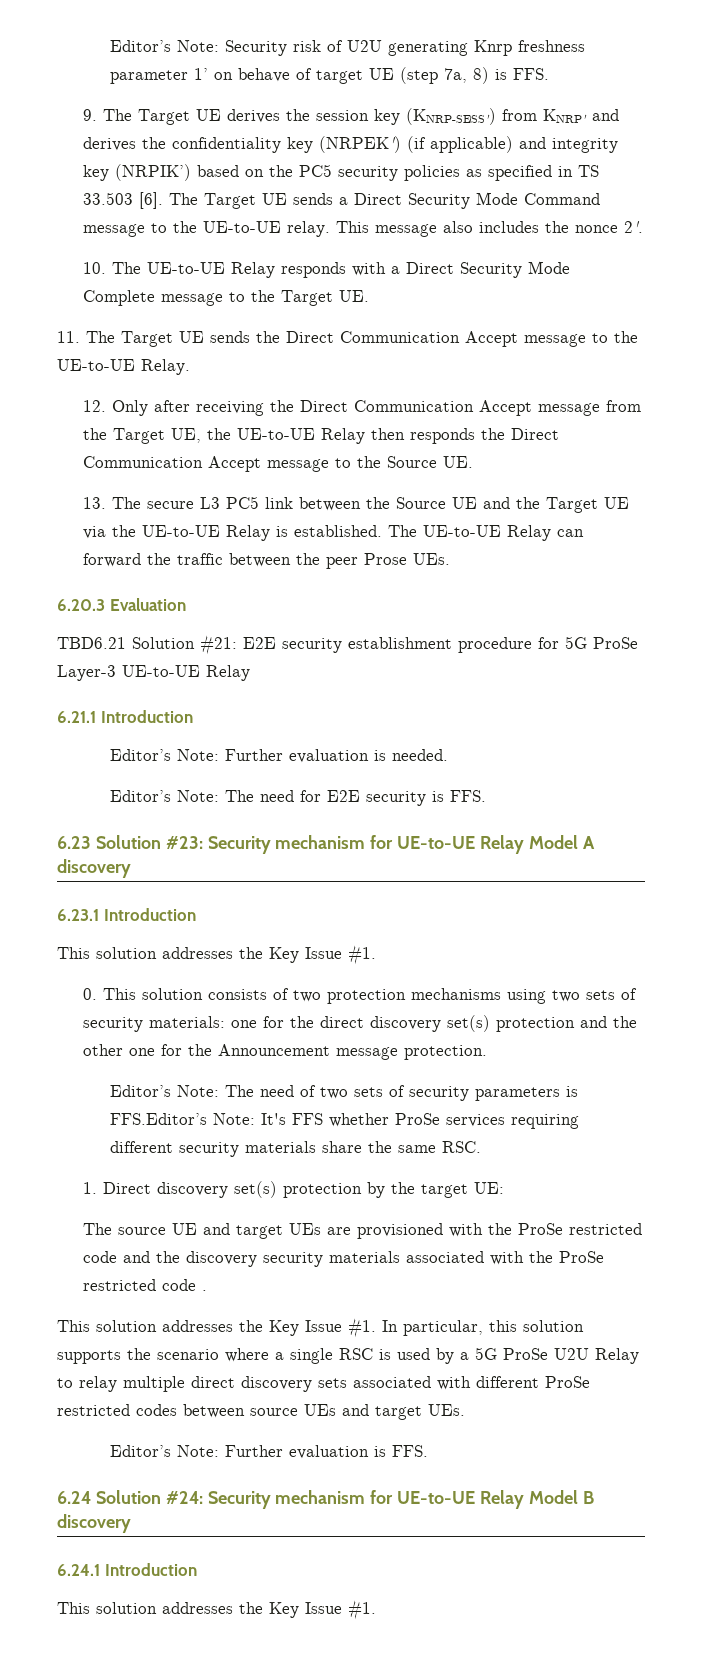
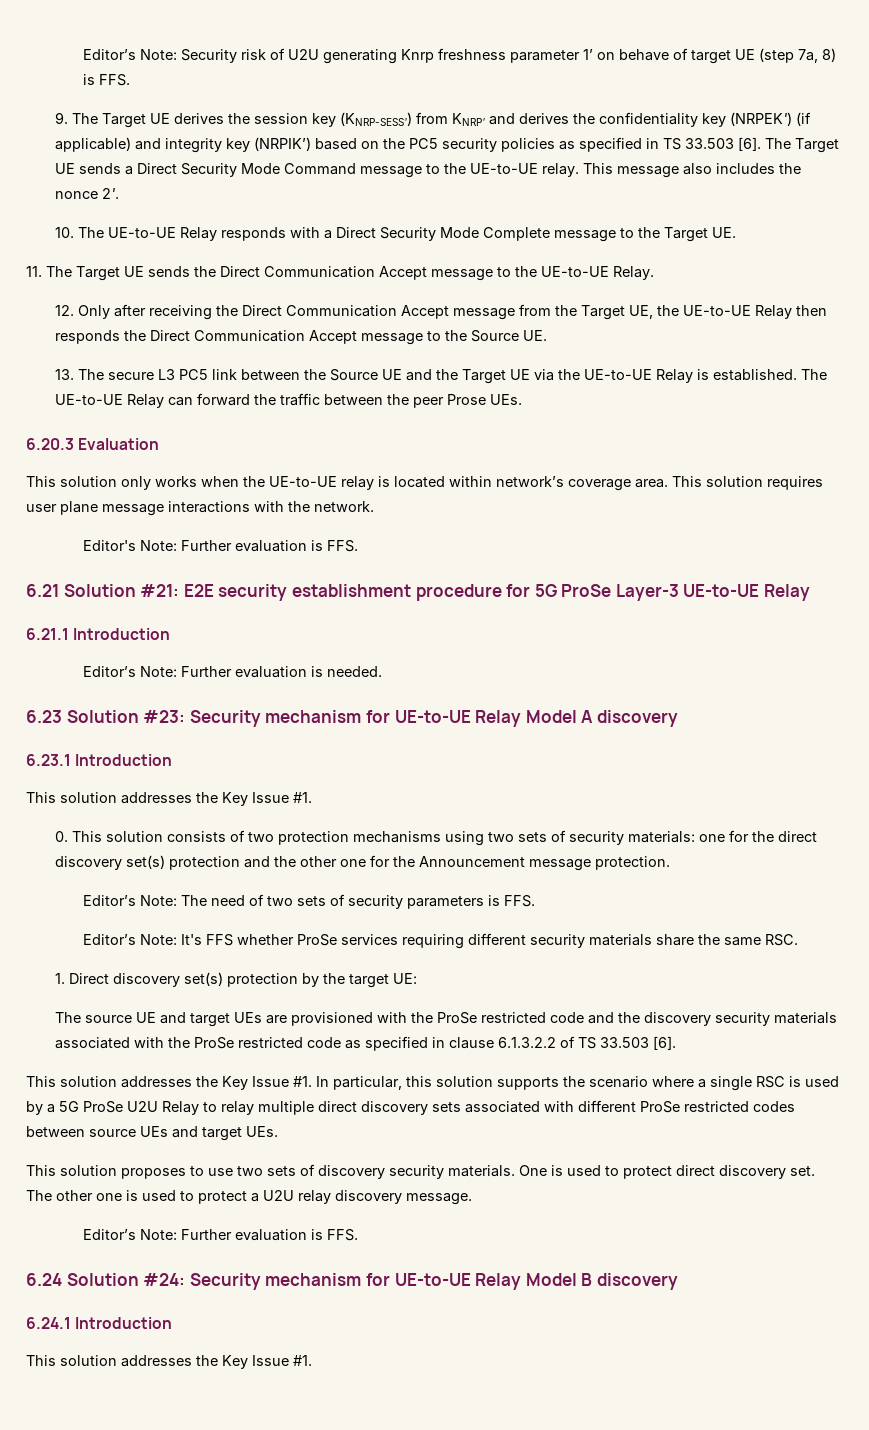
[57,637,126,649] TBD6.21 -> [26,476,823,491] [26,501,374,516] [83,540,359,552] [26,584,59,597] This solution only works when the UE-to-UE relay is located within network’s coverage area. This solution requires user plane message interactions with the network. // Editor's Note: Further evaluation is FFS. // 6.21
[109,790,486,806] // Editor’s Note: The need for E2E security is FFS. -> (383, 671) none
[109,1113,207,1125] FFS.Editor’s -> [504,895,536,907] [83,934,137,945] FFS. // Editor’s
[202,1290,208,1291] . -> [344,1036,676,1051] as specified in clause 6.1.3.2.2 of TS 33.503 [6].
(465, 1410) none -> [26,1164,815,1179] [26,1190,472,1205] // This solution proposes to use two sets of discovery security materials. One is used to protect direct discovery set. The other one is used to protect a U2U relay discovery message.

